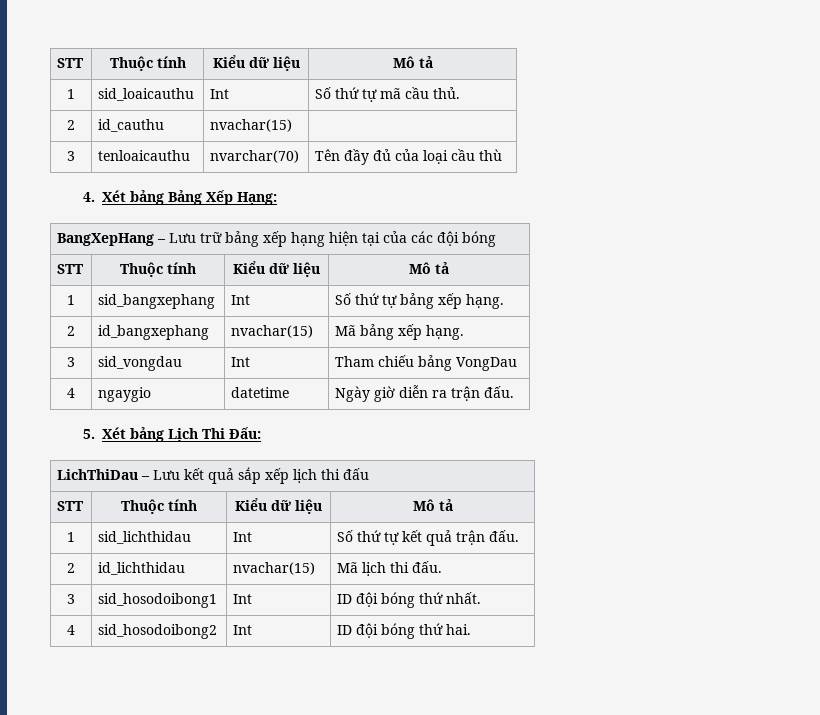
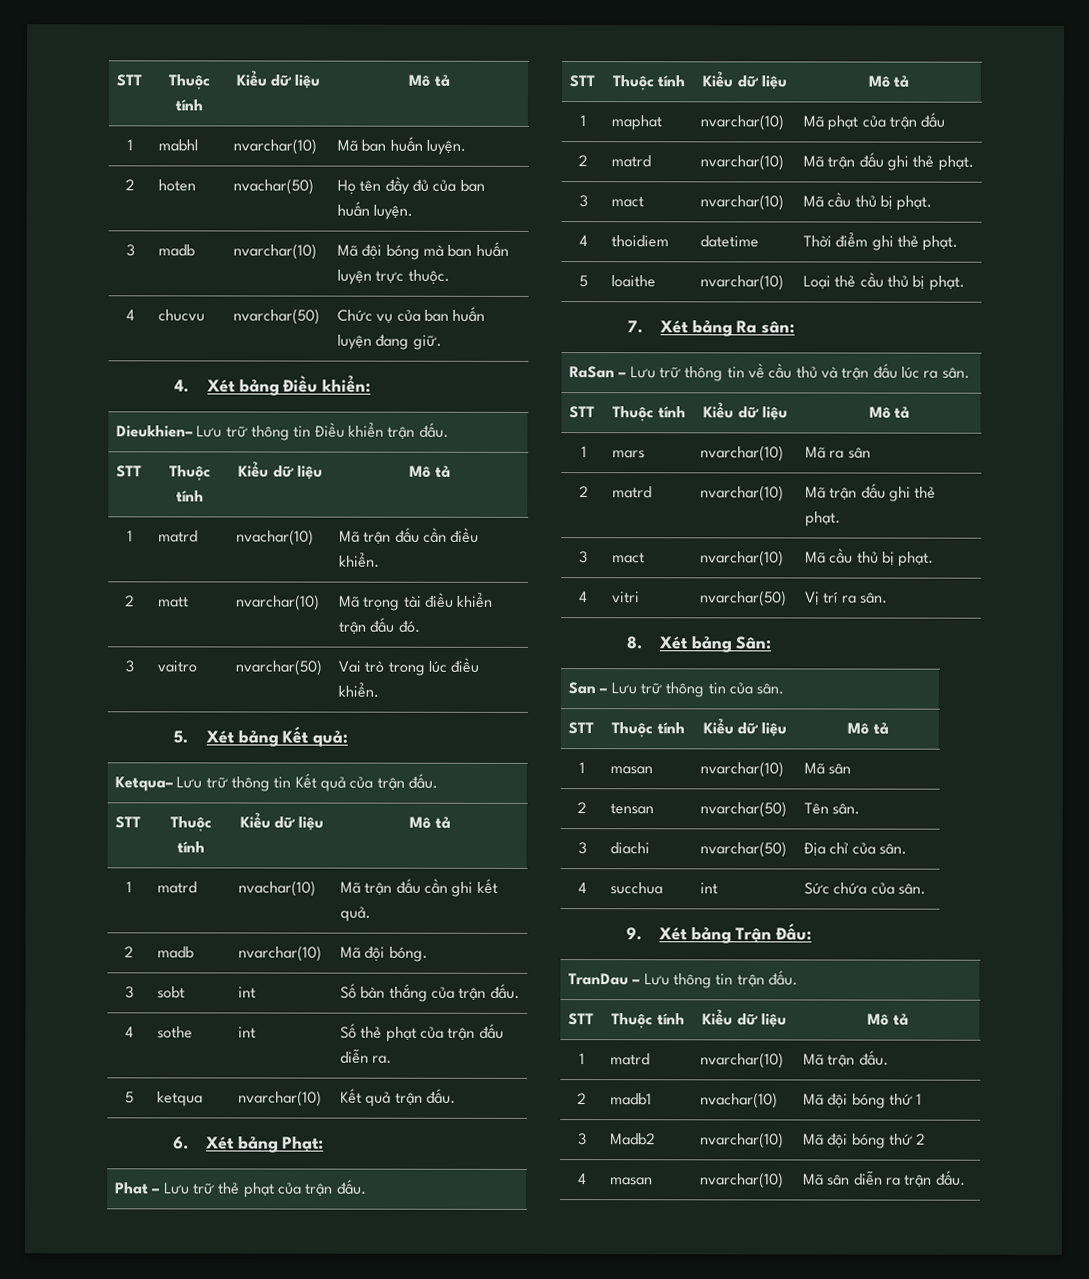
[57,58,84,68] [109,56,186,71] [212,55,300,71] [392,56,433,68] [67,89,75,99] [98,88,195,101] [210,89,230,99] [315,87,461,102] [67,120,75,130] [98,119,165,132] [210,119,293,132] [67,151,75,161] [98,150,191,161] [210,150,300,163] [315,149,503,165] [82,190,277,205] [57,231,497,247] [57,264,84,274] [120,262,196,277] [233,261,320,277] [409,262,449,274] [67,295,75,305] [98,294,216,309] [231,295,251,305] [335,293,505,309] [67,326,75,336] [98,325,210,340] [231,325,314,338] [335,324,465,340] [67,357,75,367] [98,356,183,371] [231,357,251,367] [335,355,518,371] [67,388,75,398] [98,387,152,402] [231,387,290,398] [335,385,515,402] [82,427,261,442] [57,467,370,484] [57,501,84,511] [121,499,197,514] [235,498,322,514] [412,499,453,511] [67,532,75,542] [98,531,192,544] [233,532,253,542] [337,530,453,546] STT | Thuộc tính | Kiểu dữ liệu | Mô tả // 1 | sid_loaicauthu | Int | Số thứ tự mã cầu thủ. // 2 | id_cauthu | nvachar(15) | // 3 | tenloaicauthu | nvarchar(70) | Tên đầy đủ của loại cầu thù // 4. Xét bảng Bảng Xếp Hạng: // BangXepHang – Lưu trữ bảng xếp hạng hiện tại của các đội bóng // STT | Thuộc tính | Kiểu dữ liệu | Mô tả // 1 | sid_bangxephang | Int | Số thứ tự bảng xếp hạng. // 2 | id_bangxephang | nvachar(15) | Mã bảng xếp hạng. // 3 | sid_vongdau | Int | Tham chiếu bảng VongDau // 4 | ngaygio | datetime | Ngày giờ diễn ra trận đấu. // 5. Xét bảng Lịch Thi Đấu: // LichThiDau – Lưu kết quả sắp xếp lịch thi đấu // STT | Thuộc tính | Kiểu dữ liệu | Mô tả // 1 | sid_lichthidau | Int | Số thứ tự kết quả -> [116,74,143,87] [167,74,210,90] [174,99,203,112] [235,70,321,89] [408,74,450,87] [127,139,133,151] [158,139,199,152] [233,138,318,155] [337,136,467,155] [125,179,135,191] [158,179,197,192] [233,178,315,195] [337,176,485,195] [337,201,414,220] [125,244,135,257] [158,244,196,257] [233,243,318,260] [337,241,509,260] [337,269,450,285] [125,309,135,321] [158,309,206,322] [233,308,321,325] [337,306,486,324] [337,334,442,350] [173,375,371,396] [116,422,449,441] [116,465,143,478] [169,465,211,481] [176,490,204,503] [238,461,323,480] [409,465,451,478] [127,530,133,542] [158,530,199,543] [236,529,315,546] [339,527,480,545] [339,552,381,568] [125,595,135,607] [158,596,190,608] [236,594,321,611] [339,592,494,611] [339,617,421,635] [124,660,134,673] [157,660,198,673] [235,659,323,676] [338,657,480,676] [338,682,380,698] [172,726,348,747] [115,773,438,792] [115,816,142,829] [169,816,212,832] [176,841,205,854] [239,812,325,831] [409,816,451,829] [126,881,132,893] [157,881,198,894] [238,880,317,897] [340,878,498,897] [340,906,372,922] [124,946,134,958] [157,946,195,959] [238,945,323,962] [340,946,428,962] [124,986,134,999] [157,986,186,999] [238,986,257,999] [340,983,520,1002] [124,1026,134,1038] [157,1026,194,1039] [238,1026,257,1039] [340,1023,504,1042] [340,1048,393,1064] [124,1091,134,1104] [157,1091,204,1107] [238,1090,323,1107] [340,1088,457,1107] [172,1135,325,1153] [115,1179,367,1198] [569,75,596,88] [611,75,686,91] [702,71,787,90] [867,75,910,88] [580,115,586,127] [611,115,663,131] [700,114,785,131] [803,112,946,131] [578,155,588,167] [611,155,652,168] [700,154,785,171] [803,152,974,171] [578,195,588,208] [611,196,645,208] [700,194,785,211] [803,192,933,211] [578,235,588,247] [611,235,670,248] [700,235,760,248] [803,232,959,251] [578,275,588,288] [611,275,657,288] [700,274,785,291] [803,272,965,291] [626,319,795,337] [569,363,970,382] [569,406,596,419] [612,406,686,422] [703,402,788,421] [868,406,911,419] [580,446,587,458] [612,450,646,459] [700,445,785,462] [805,446,871,459] [578,486,589,498] [612,486,653,499] [700,485,785,502] [805,483,937,502] [805,511,842,527] [579,551,588,564] [612,552,646,564] [700,550,785,567] [805,548,935,567] [579,591,588,603] [612,591,641,604] [700,590,788,607] [805,591,889,606] [625,635,773,653] [568,682,785,698] [568,722,595,735] [611,722,685,738] [702,718,788,737] [847,722,889,735] [579,762,585,774] [610,766,654,775] [700,761,785,778] [804,762,852,775] [577,802,587,814] [610,803,655,815] [700,801,788,818] [804,802,861,815] [577,842,587,855] [610,842,651,855] [700,841,788,858] [803,842,908,857] [577,882,587,894] [610,882,664,895] [700,882,719,895] [804,882,927,895] [625,923,812,944] [568,970,799,989] [568,1013,595,1026] [611,1013,685,1029] [702,1009,787,1028] [867,1013,909,1026] [579,1053,585,1065] [610,1053,651,1066] [700,1052,785,1069] [803,1053,825,1066] STT | Thuộc tính | Kiểu dữ liệu | Mô tả // 1 | mabhl | nvarchar(10) | Mã ban huấn luyện. // 2 | hoten | nvachar(50) | Họ tên đầy đủ của ban huấn luyện. // 3 | madb | nvarchar(10) | Mã đội bóng mà ban huấn luyện trực thuộc. // 4 | chucvu | nvarchar(50) | Chức vụ của ban huấn luyện đang giữ. // 4. Xét bảng Điều khiển: // Dieukhien– Lưu trữ thông tin Điều khiển trận đấu. // STT | Thuộc tính | Kiểu dữ liệu | Mô tả // 1 | matrd | nvachar(10) | Mã trận đấu cần điều khiển. // 2 | matt | nvarchar(10) | Mã trọng tài điều khiển trận đấu đó. // 3 | vaitro | nvarchar(50) | Vai trò trong lúc điều khiển. // 5. Xét bảng Kết quả: // Ketqua– Lưu trữ thông tin Kết quả của trận đấu. // STT | Thuộc tính | Kiểu dữ liệu | Mô tả // 1 | matrd | nvachar(10) | Mã trận đấu cần ghi kết quả. // 2 | madb | nvarchar(10) | Mã đội bóng. // 3 | sobt | int | Số bàn thắng của trận đấu. // 4 | sothe | int | Số thẻ phạt của trận đấu diễn ra. // 5 | ketqua | nvarchar(10) | Kết quả trận đấu. // 6. Xét bảng Phạt: // Phat – Lưu trữ thẻ phạt của trận đấu. // STT | Thuộc tính | Kiểu dữ liệu | Mô tả // 1 | maphat | nvarchar(10) | Mã phạt của trận đấu // 2 | matrd | nvarchar(10) | Mã trận đấu ghi thẻ phạt. // 3 | mact | nvarchar(10) | Mã cầu thủ bị phạt. // 4 | thoidiem | datetime | Thời điểm ghi thẻ phạt. // 5 | loaithe | nvarchar(10) | Loại thẻ cầu thủ bị phạt. // 7. Xét bảng Ra sân: // RaSan – Lưu trữ thông tin về cầu thủ và trận đấu lúc ra sân. // STT | Thuộc tính | Kiểu dữ liệu | Mô tả // 1 | mars | nvarchar(10) | Mã ra sân // 2 | matrd | nvarchar(10) | Mã trận đấu ghi thẻ phạt. // 3 | mact | nvarchar(10) | Mã cầu thủ bị phạt. // 4 | vitri | nvarchar(50) | Vị trí ra sân. // 8. Xét bảng Sân: // San – Lưu trữ thông tin của sân. // STT | Thuộc tính | Kiểu dữ liệu | Mô tả // 1 | masan | nvarchar(10) | Mã sân // 2 | tensan | nvarchar(50) | Tên sân. // 3 | diachi | nvarchar(50) | Địa chỉ của sân. // 4 | succhua | int | Sức chứa của sân. // 9. Xét bảng Trận Đấu: // TranDau – Lưu thông tin trận đấu. // STT | Thuộc tính | Kiểu dữ liệu | Mô tả // 1 | matrd | nvarchar(10) | Mã
[98,562,186,575] [233,562,316,575] [337,561,443,576] [67,594,75,604] [98,593,218,608] [233,594,253,604] [337,592,482,608] [67,625,75,635] [98,624,218,639] [233,625,253,635] [337,623,472,639] id_lichthidau | nvachar(15) | Mã lịch thi đấu. // 3 | sid_hosodoibong1 | Int | ID đội bóng thứ nhất. // 4 | sid_hosodoibong2 | Int | ID đội bóng thứ hai. -> [610,1093,653,1106] [700,1092,779,1109] [803,1093,923,1109] [577,1133,587,1146] [610,1133,657,1146] [700,1132,785,1149] [803,1133,927,1149] [577,1173,587,1185] [610,1177,654,1186] [700,1172,785,1189] [803,1170,966,1188] madb1 | nvachar(10) | Mã đội bóng thứ 1 // 3 | Madb2 | nvarchar(10) | Mã đội bóng thứ 2 // 4 | masan | nvarchar(10) | Mã sân diễn ra trận đấu.

